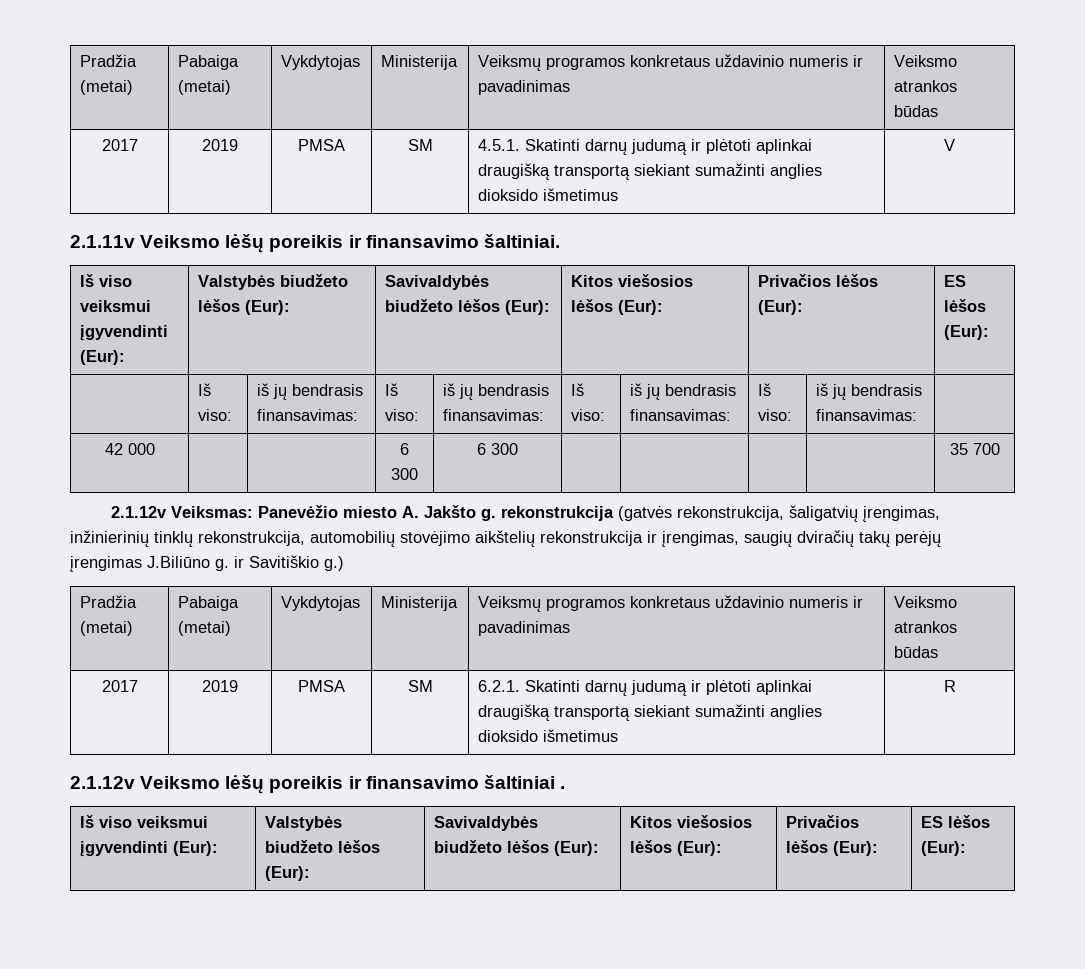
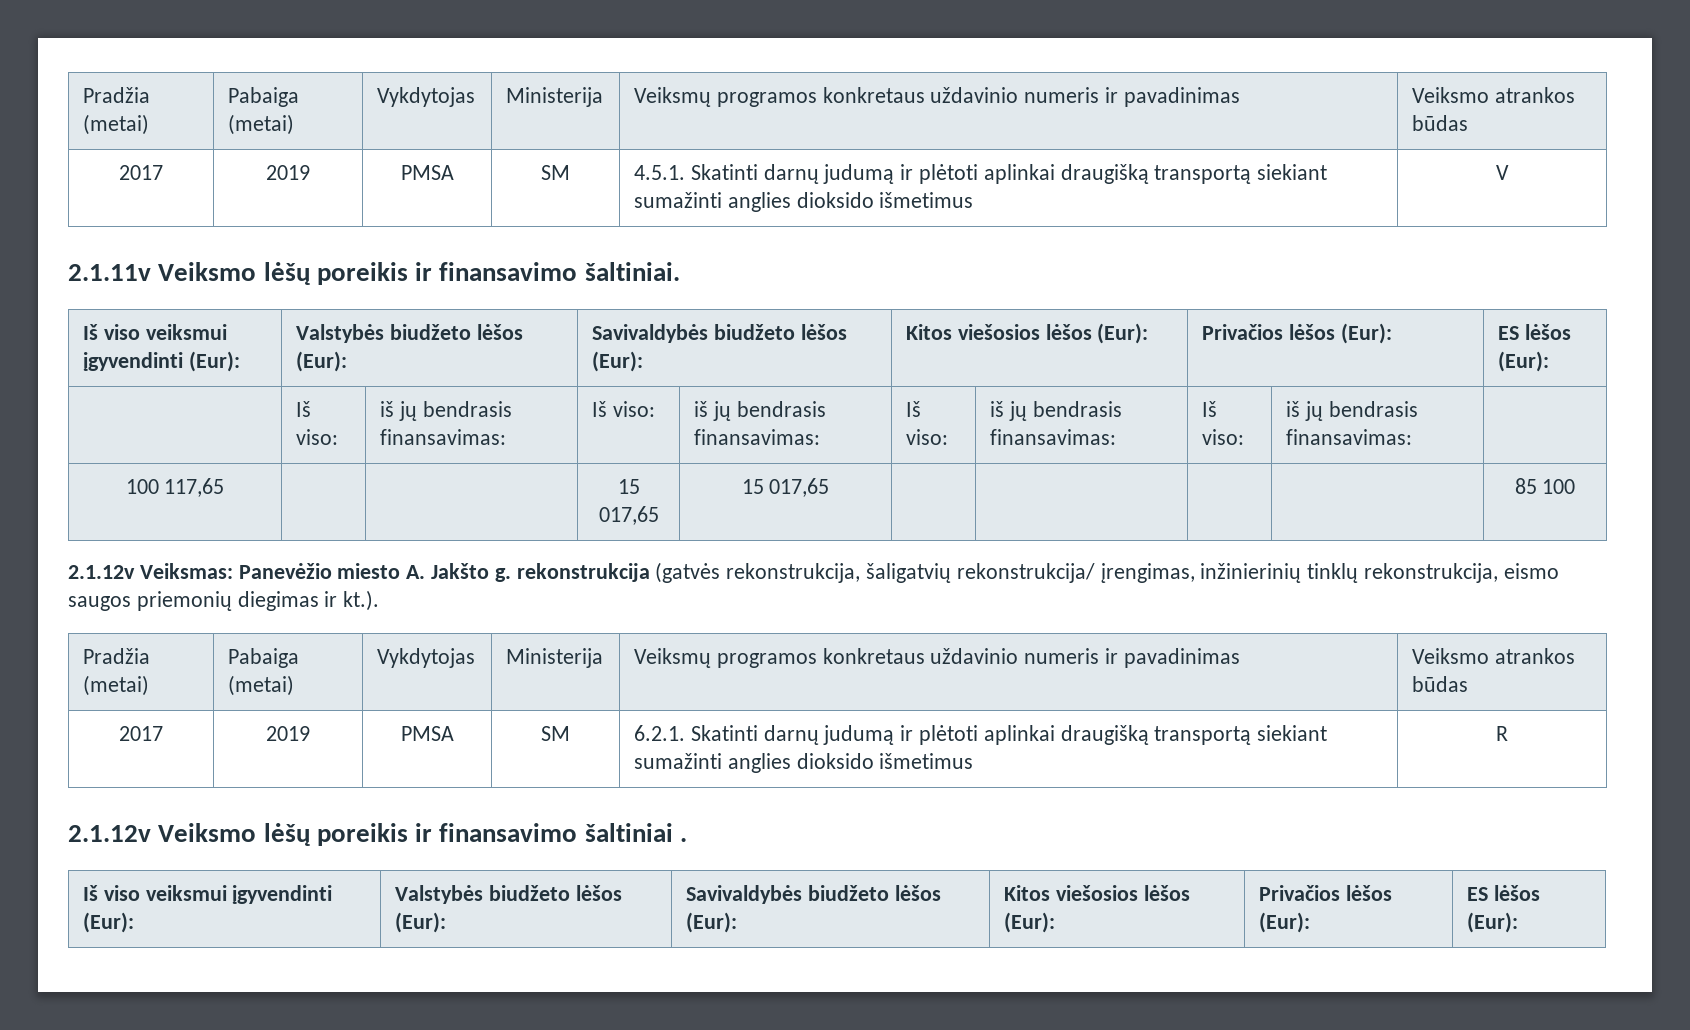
[104,443,155,455] [400,443,409,455] [391,468,418,480] [477,443,518,455] [949,443,1000,455] 42 000 | | | 6 300 | 6 300 | | | | | 35 700 -> [125,478,225,497] [617,479,640,494] [598,506,659,525] [741,478,830,497] [1514,478,1576,494] 100 117,65 | | | 15 017,65 | 15 017,65 | | | | | 85 100
(858, 513) none -> [956,563,1095,583] rekonstrukcija/
[310,530,941,547] [70,555,344,572] automobilių stovėjimo aikštelių rekonstrukcija ir įrengimas, saugių dviračių takų perėjų įrengimas J.Biliūno g. ir Savitiškio g.) -> [1503,563,1559,579] [68,590,380,611] eismo saugos priemonių diegimas ir kt.).

